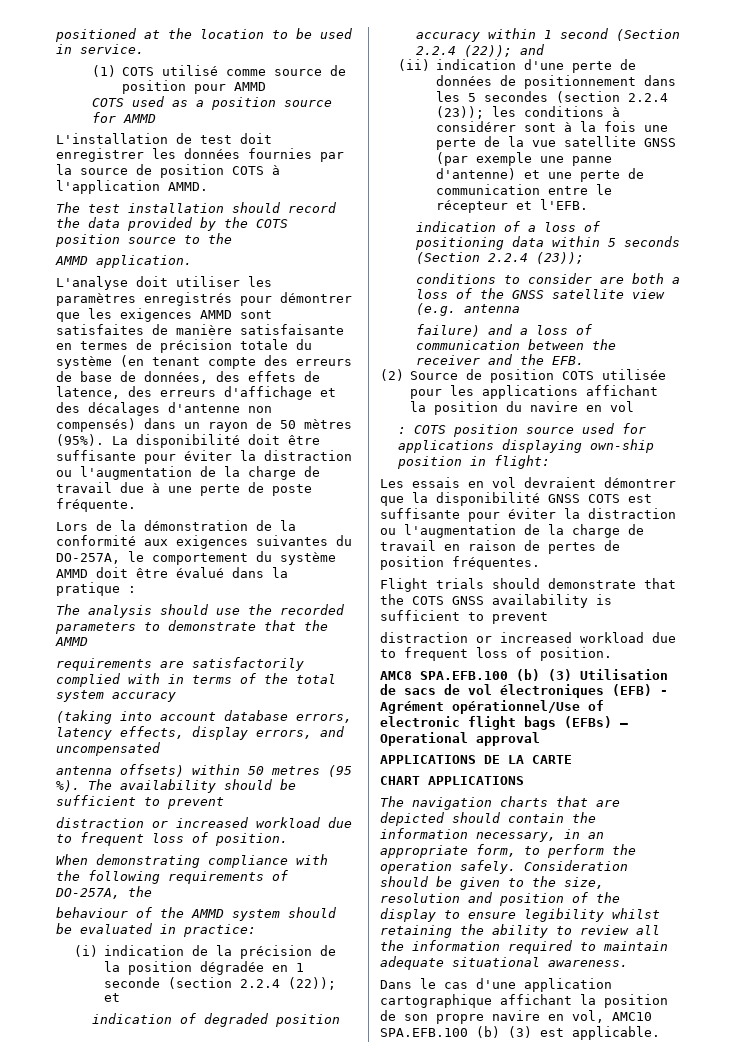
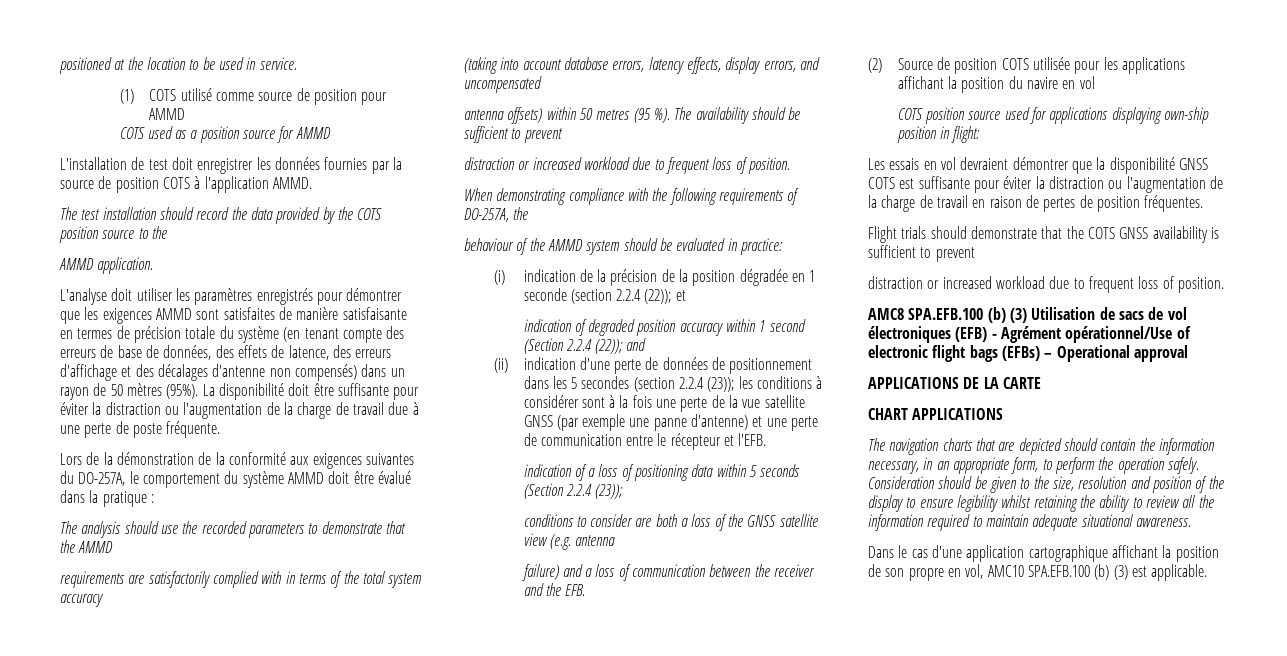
[397,427,406,434] : -> (1095, 82) none
[492,1010,540,1021] navire -> (944, 574) none

